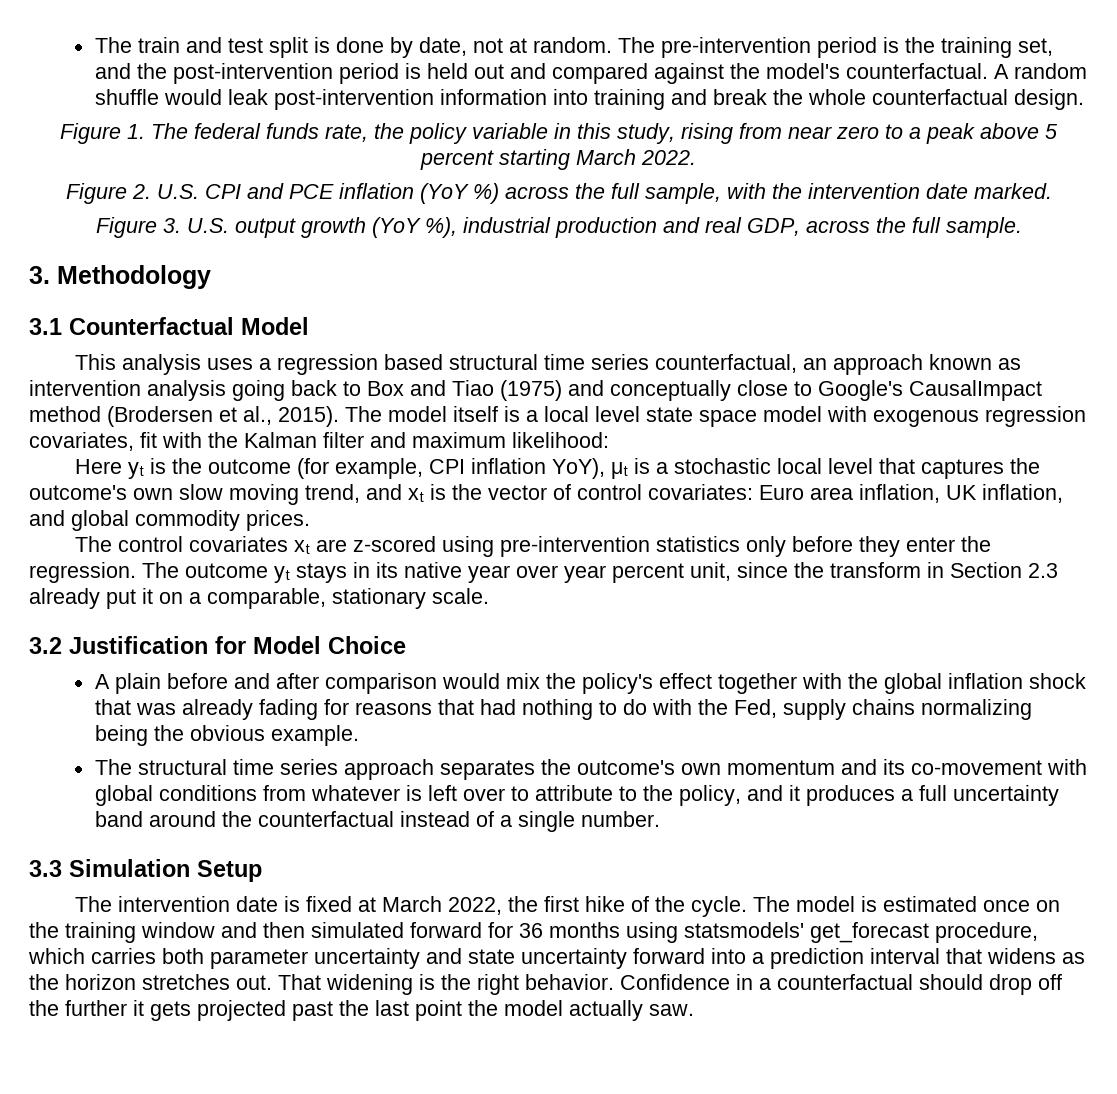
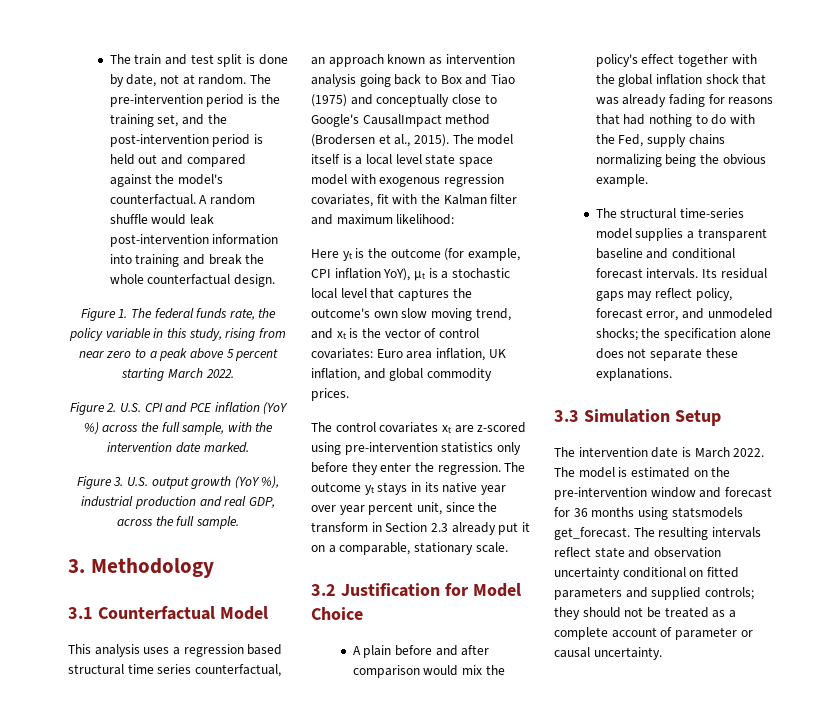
[232,759,1087,780] [94,785,1059,806] [94,811,660,832] time series approach separates the outcome's own momentum and its co-movement with global conditions from whatever is left over to attribute to the policy, and it produces a full uncertainty band around the counterfactual instead of a single number. -> [680,208,745,218] [595,228,767,241] [595,248,736,259] [595,268,767,279] [595,288,732,301] [595,308,773,321] [595,328,771,341] [595,348,738,361] [595,368,672,381] time-series model supplies a transparent baseline and conditional forecast intervals. Its residual gaps may reflect policy, forecast error, and unmodeled shocks; the specification alone does not separate these explanations.
[305,896,747,917] fixed at March 2022, the first hike of the cycle. -> [694,447,765,458] March 2022.
[982,900,1030,912] once -> (690, 472) none
[65,922,136,943] training -> [554,487,647,500] pre-intervention
[263,922,482,938] then simulated forward -> [724,487,772,498] forecast
[684,922,1038,943] [28,948,1085,969] [29,974,1062,995] [29,1000,694,1021] statsmodels' get_forecast procedure, which carries both parameter uncertainty and state uncertainty forward into a prediction interval that widens as the horizon stretches out. That widening is the right behavior. Confidence in a counterfactual should drop off the further it gets projected past the last point the model actually saw. -> [671,507,743,518] [554,527,761,540] [554,547,721,558] [554,567,739,580] [554,587,754,600] [554,607,736,620] [554,627,753,640] [554,647,662,660] statsmodels get_forecast. The resulting intervals reflect state and observation uncertainty conditional on fitted parameters and supplied controls; they should not be treated as a complete account of parameter or causal uncertainty.

